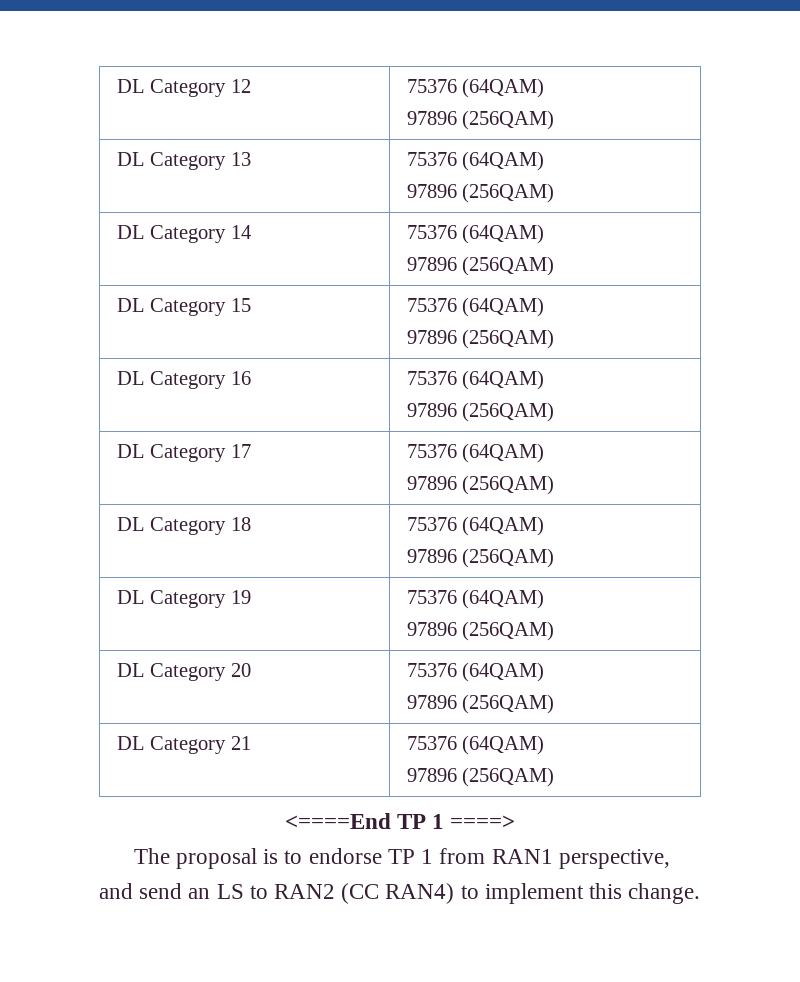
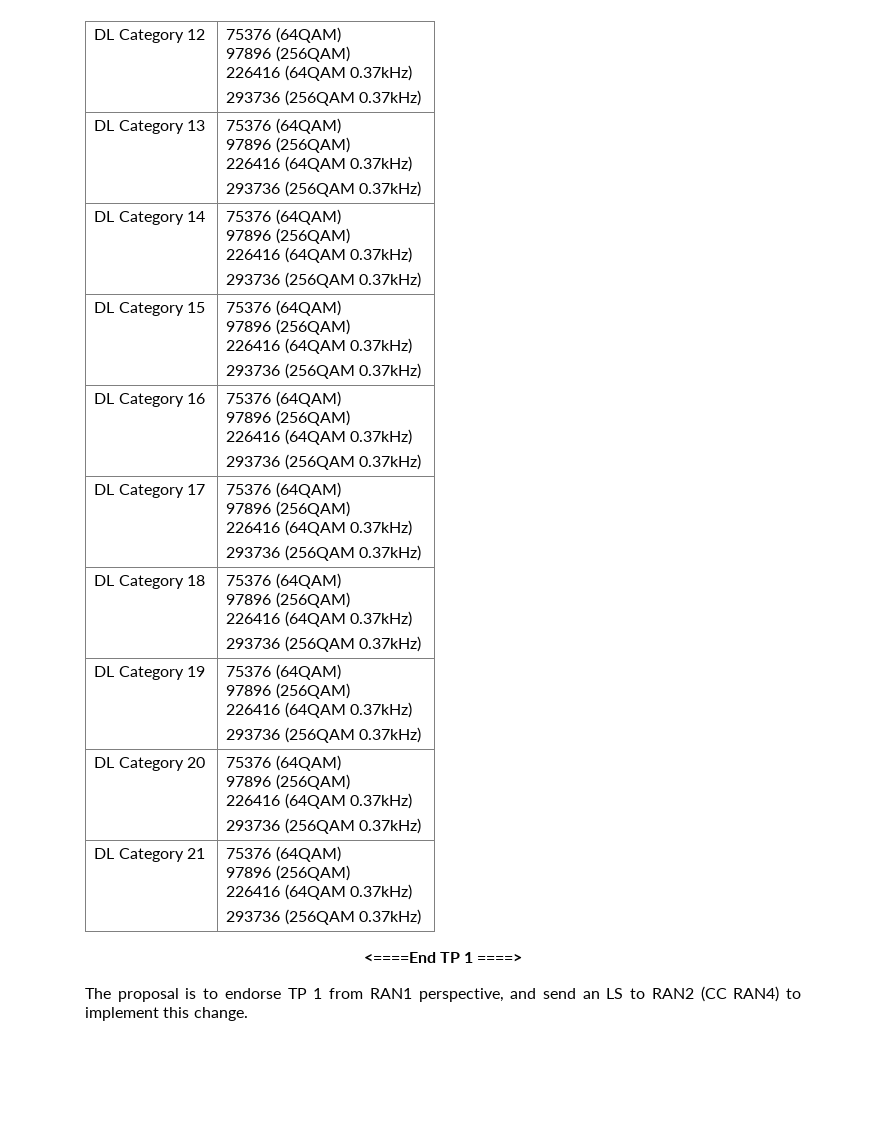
(555, 120) none -> [226,65,412,81] [226,90,421,106] // 226416 (64QAM 0.37kHz) // 293736 (256QAM 0.37kHz)
(555, 193) none -> [226,156,412,172] [226,181,421,197] // 226416 (64QAM 0.37kHz) // 293736 (256QAM 0.37kHz)
(555, 266) none -> [226,247,412,263] [226,272,421,288] // 226416 (64QAM 0.37kHz) // 293736 (256QAM 0.37kHz)
(555, 339) none -> [226,338,412,354] [226,363,421,379] // 226416 (64QAM 0.37kHz) // 293736 (256QAM 0.37kHz)
(555, 412) none -> [226,429,412,445] [226,454,421,470] // 226416 (64QAM 0.37kHz) // 293736 (256QAM 0.37kHz)
(555, 485) none -> [226,520,412,536] [226,545,421,561] // 226416 (64QAM 0.37kHz) // 293736 (256QAM 0.37kHz)
(555, 558) none -> [226,611,412,627] [226,636,421,652] // 226416 (64QAM 0.37kHz) // 293736 (256QAM 0.37kHz)
(555, 631) none -> [226,702,412,718] [226,727,421,743] // 226416 (64QAM 0.37kHz) // 293736 (256QAM 0.37kHz)
(555, 704) none -> [226,793,412,809] [226,818,421,834] // 226416 (64QAM 0.37kHz) // 293736 (256QAM 0.37kHz)
(555, 777) none -> [226,884,412,900] [226,909,421,925] // 226416 (64QAM 0.37kHz) // 293736 (256QAM 0.37kHz)

